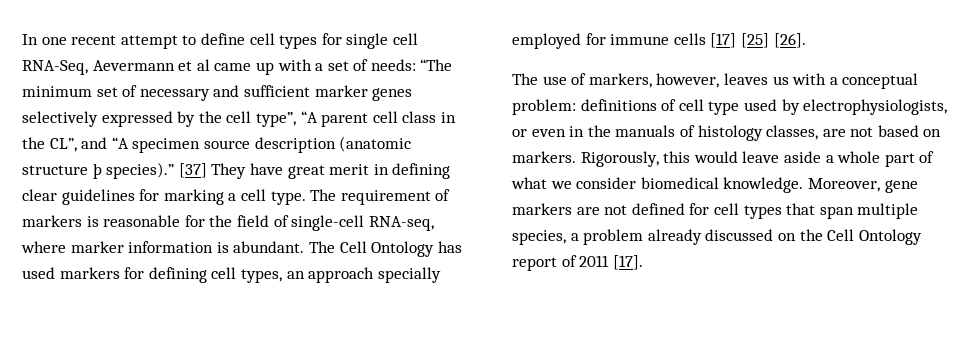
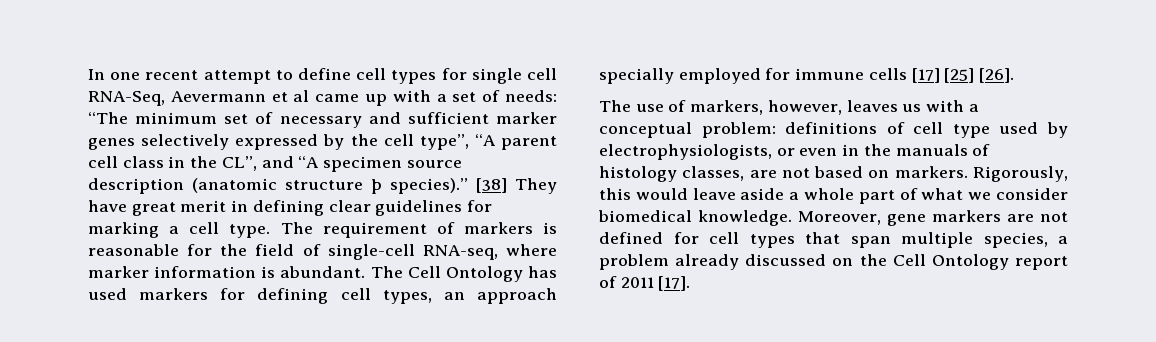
[178,163,207,178] [37] -> [475,178,507,193] [38]

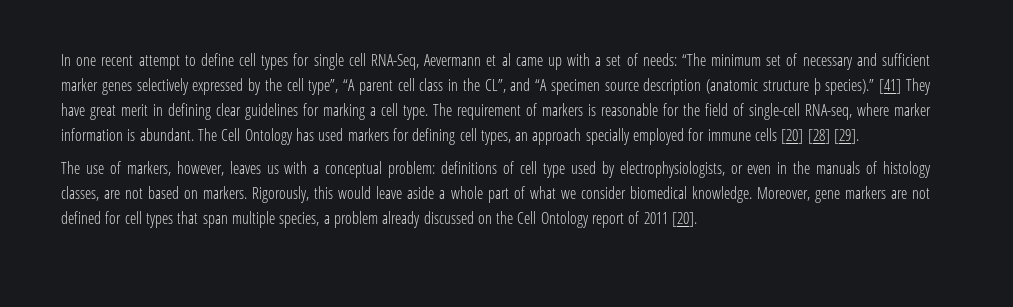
[475,178,507,193] [38] -> [879,79,902,94] [41]
[911,68,1015,83] [17] [25] [26]. -> [781,129,860,144] [20] [28] [29].
[658,276,691,291] [17]. -> [672,212,698,227] [20].

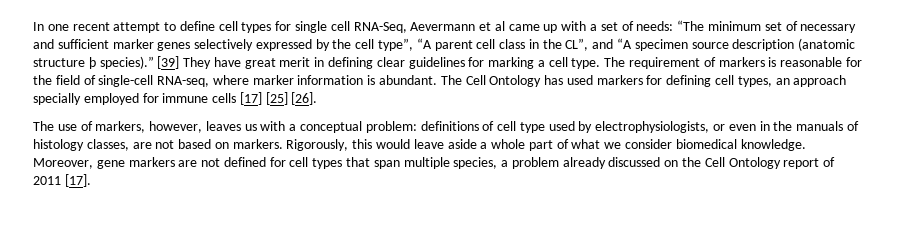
[879,79,902,94] [41] -> [157,56,180,69] [39]
[781,129,860,144] [20] [28] [29]. -> [239,92,318,105] [17] [25] [26].
[672,212,698,227] [20]. -> [64,174,91,187] [17].

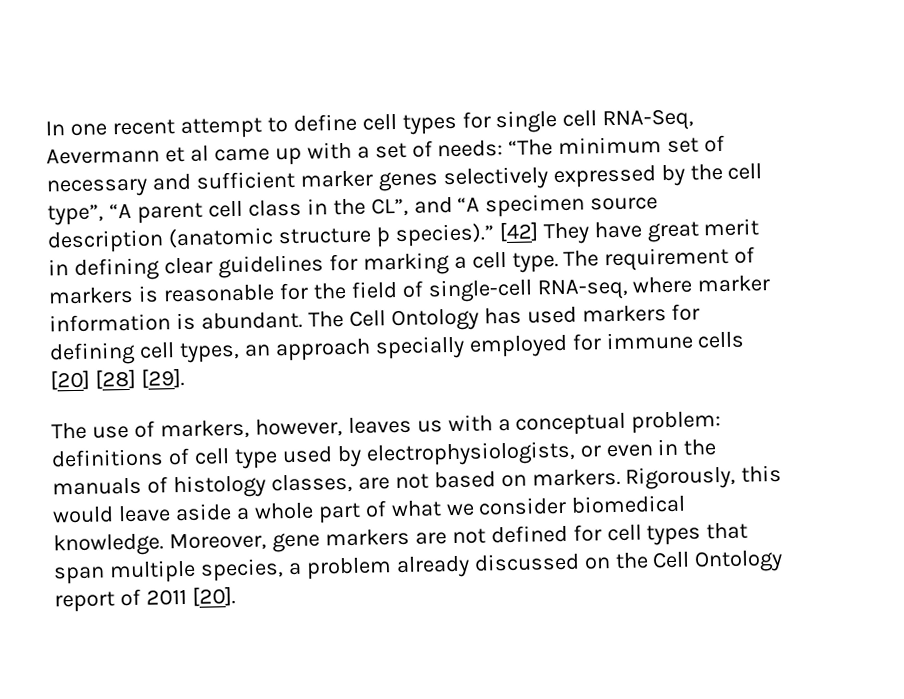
[157,56,180,69] [39] -> [498,221,539,243] [42]
[239,92,318,105] [17] [25] [26]. -> [50,367,185,391] [20] [28] [29].
[64,174,91,187] [17]. -> [191,586,236,607] [20].

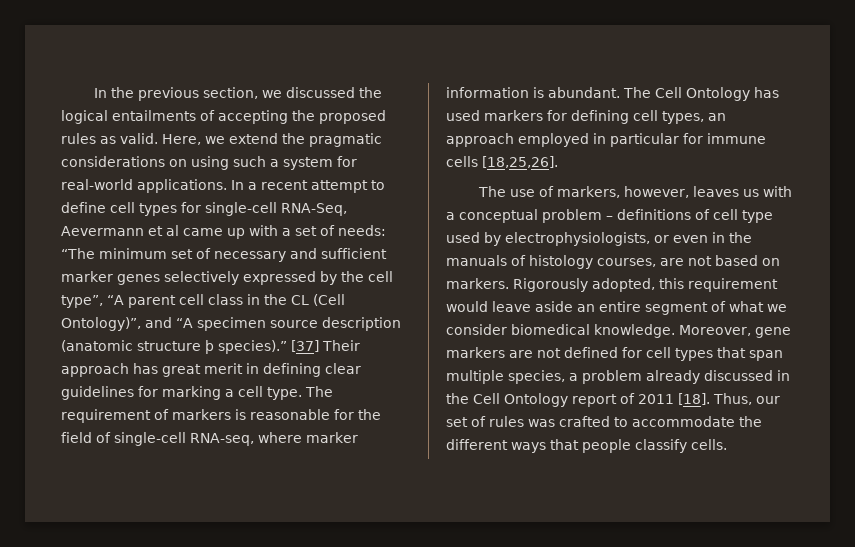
[45,121,107,137] In one -> [93,87,382,101] [61,110,386,124] [61,133,382,147] [61,156,357,170] [61,179,257,193] In the previous section, we discussed the logical entailments of accepting the proposed rules as valid. Here, we extend the pragmatic considerations on using such a system for real-world applications. In a
[495,110,598,134] single cell -> [205,202,277,216] single-cell
[370,197,409,217] CL”, -> [290,294,345,306] [61,317,141,331] CL (Cell Ontology)”,
[498,221,642,245] [42] They have -> [291,340,360,352] [61,363,158,377] [37] Their approach has
[374,331,746,360] [50,367,185,391] specially employed for immune cells [20] [28] [29]. -> [518,133,766,147] [446,156,558,168] employed in particular for immune cells [18,25,26].
[631,411,722,434] problem: -> [542,209,613,223] problem –
[270,473,353,494] classes, -> [597,258,656,267] courses,
[625,464,783,490] [52,502,361,524] Rigorously, this would leave aside a whole part -> [513,278,778,292] [446,301,708,315] Rigorously adopted, this requirement would leave aside an entire segment
[583,557,611,570] on -> [777,370,790,381] in
[191,586,236,607] [20]. -> [678,393,780,405] [446,416,762,427] [446,439,727,453] [18]. Thus, our set of rules was crafted to accommodate the different ways that people classify cells.

